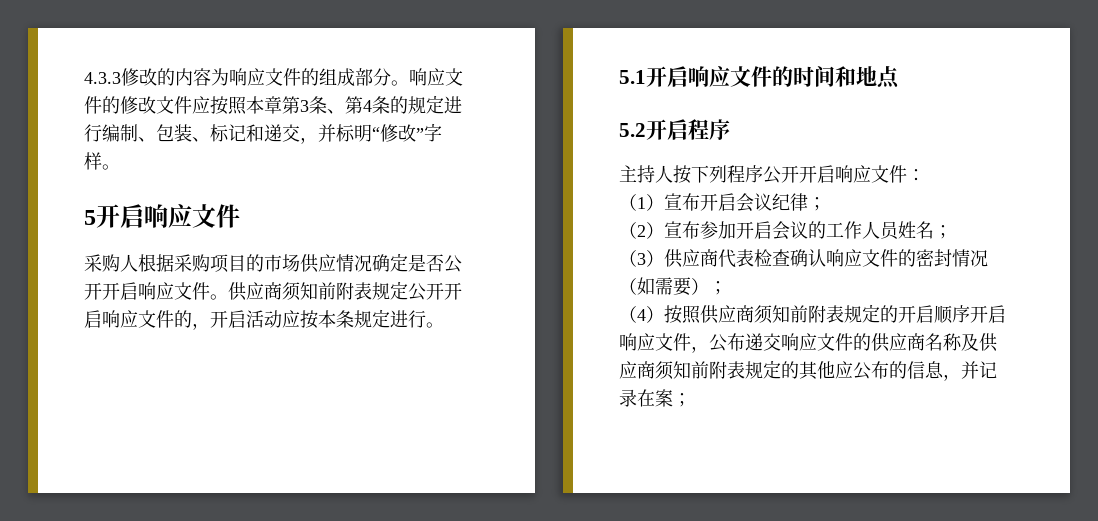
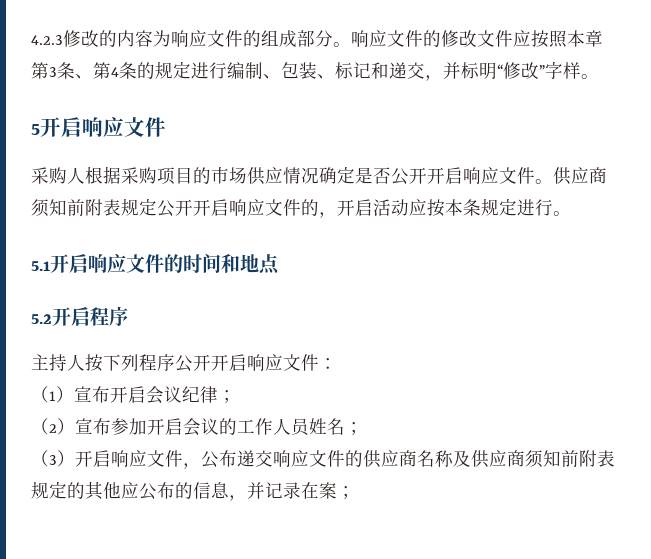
[84,72,121,84] 4.3.3 -> [31,35,63,45] 4.2.3
[664,249,988,268] [619,277,727,296] [619,304,970,324] 供应商代表检查确认响应文件的密封情况（如需要）； // （4）按照供应商须知前附表规定的开启顺序 -> (75, 458) none

